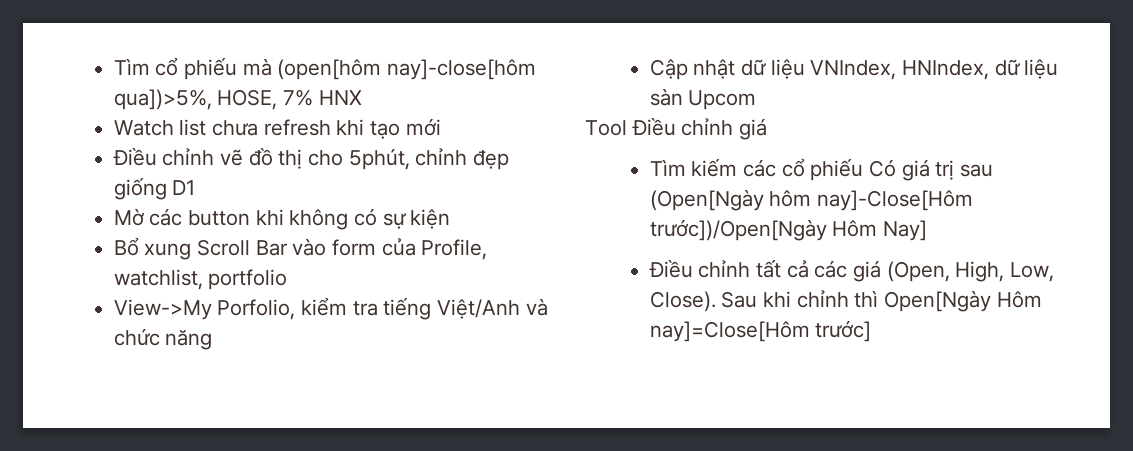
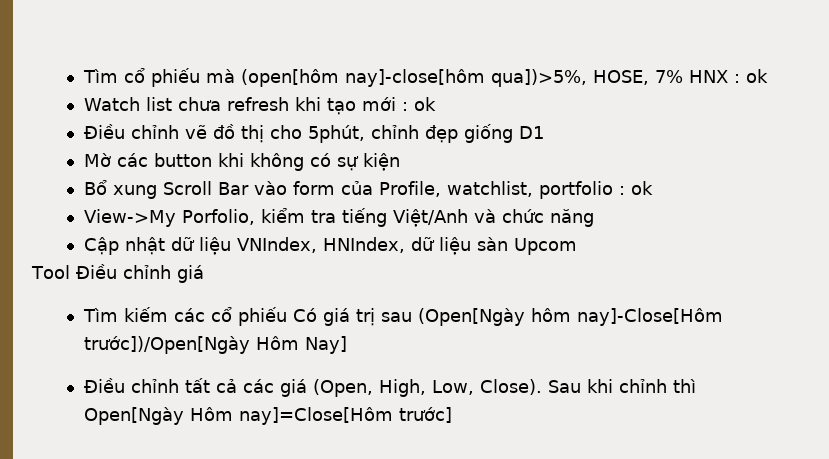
(362, 97) none -> [733,69,768,83] : ok
(441, 127) none -> [402,97,437,111] : ok
(288, 279) none -> [618,181,653,195] : ok

